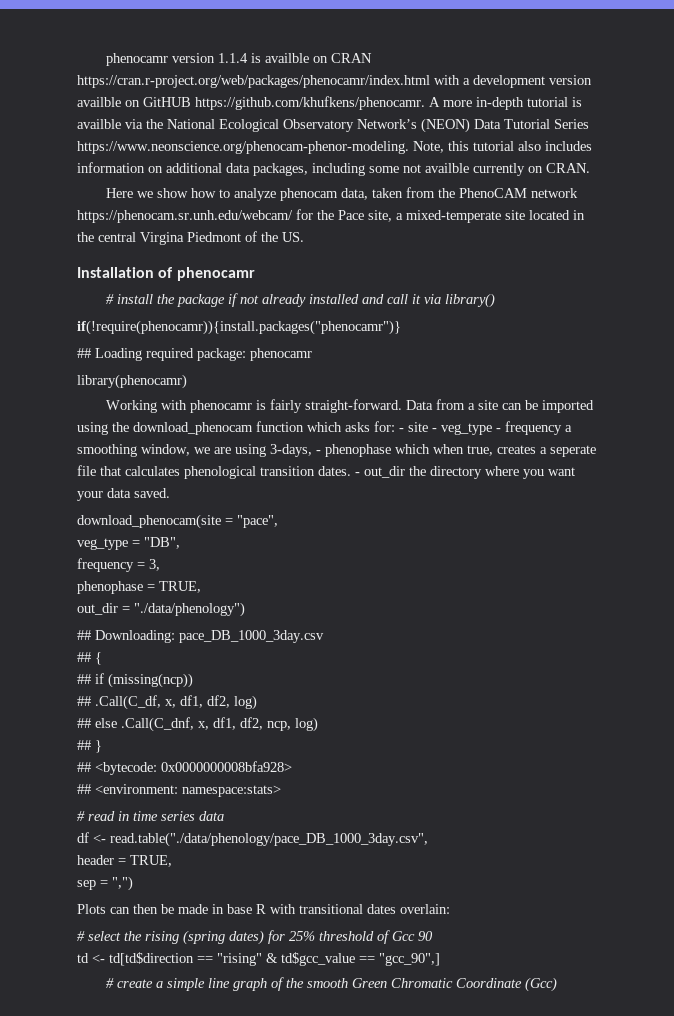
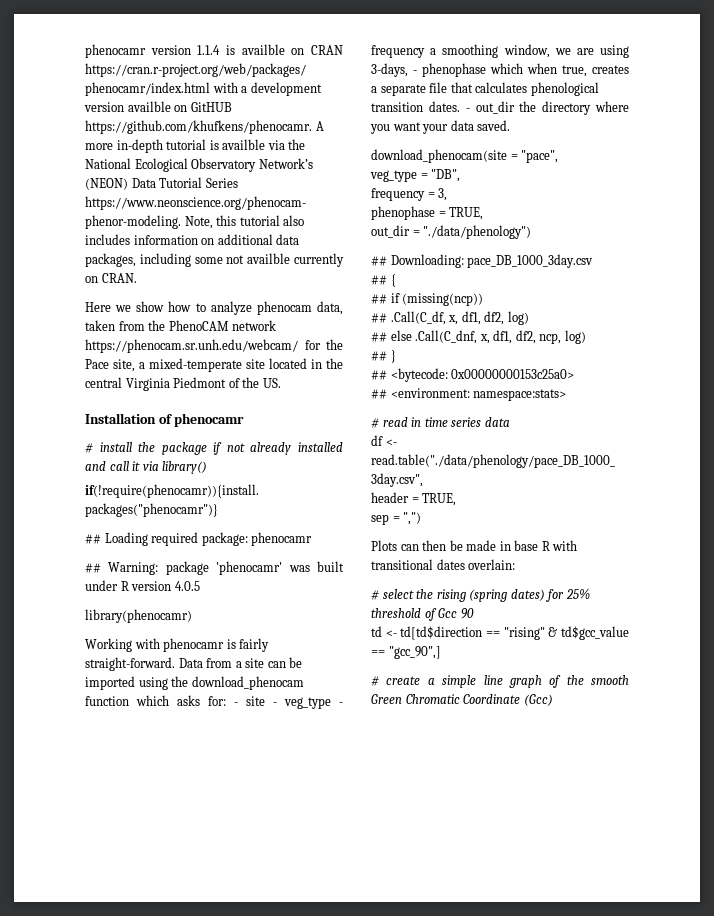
[140,232,184,245] Virgina -> [125,378,170,391] Virginia
(312, 354) none -> [85,561,344,575] [85,580,200,591] // ## Warning: package 'phenocamr' was built under R version 4.0.5
[550,445,596,457] seperate -> [380,84,426,96] separate
[161,761,292,772] 0x0000000008bfa928> -> [451,369,575,379] 0x00000000153c25a0>

